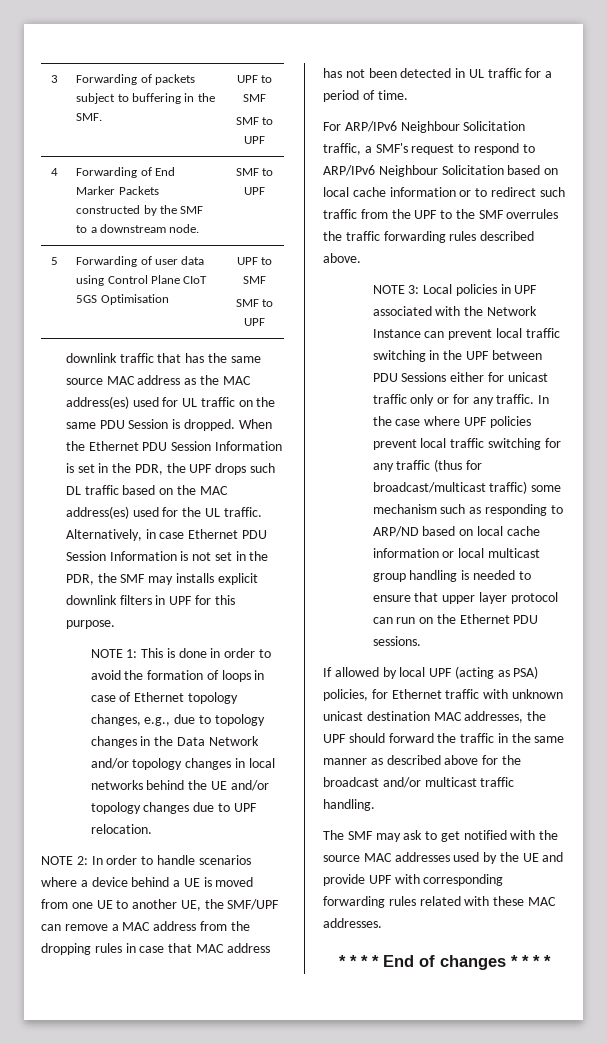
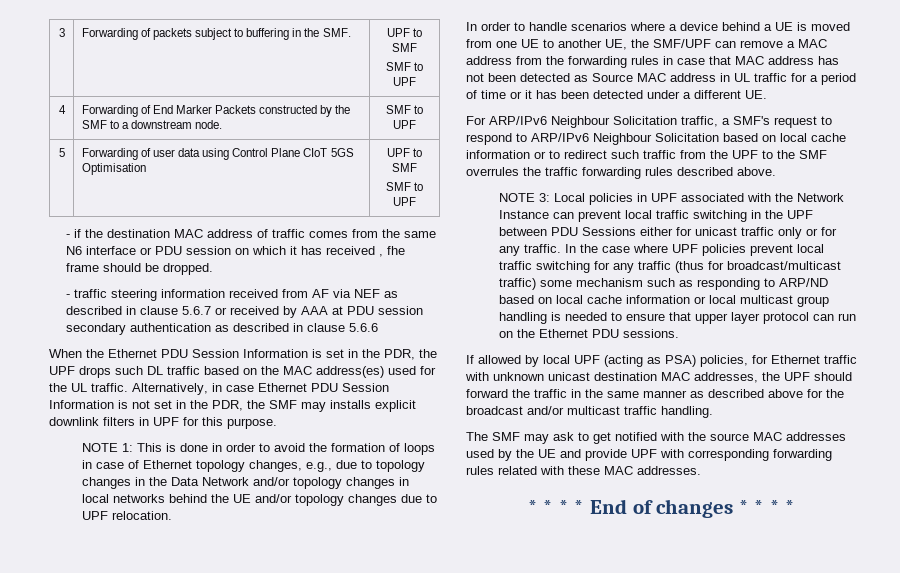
[65,353,261,363] [65,375,251,385] [65,396,276,409] [65,419,235,431] downlink traffic that has the same source MAC address as the MAC address(es) used for UL traffic on the same PDU Session is dropped. -> [65,229,436,238] [65,246,405,257] [65,263,213,275] [65,289,398,301] [65,306,423,318] [65,323,378,335] - if the destination MAC address of traffic comes from the same N6 interface or PDU session on which it has received , fhe frame should be dropped. // - traffic steering information received from AF via NEF as described in clause 5.6.7 or received by AAA at PDU session secondary authentication as described in clause 5.6.6 //
[41,856,88,865] NOTE 2: -> (173, 515) none
[41,943,91,955] dropping -> [568,56,627,68] forwarding
(452, 73) none -> [574,73,716,82] as Source MAC address
[377,90,408,100] time. -> [481,90,767,99] time or it has been detected under a different UE.

